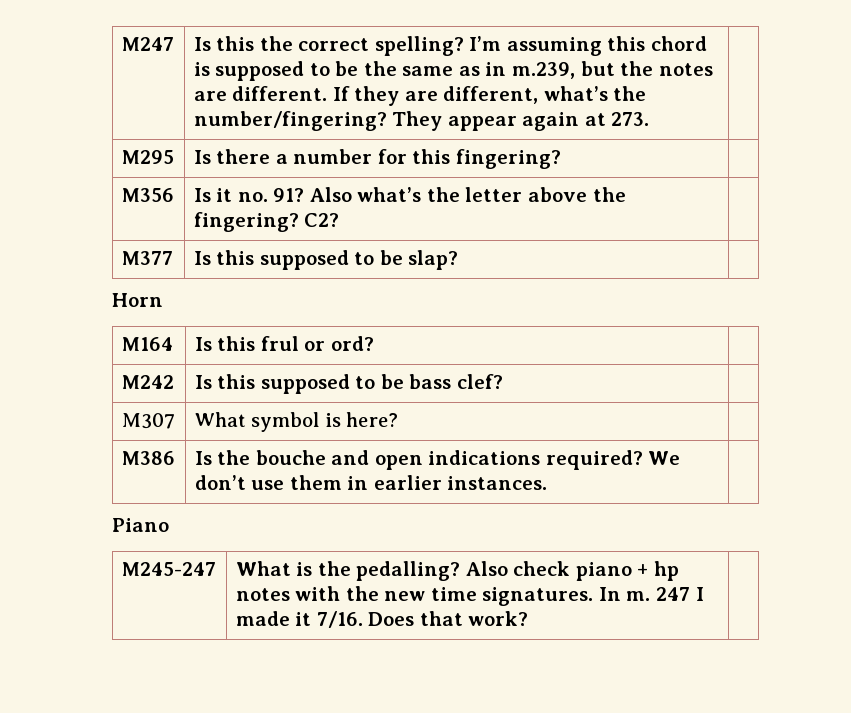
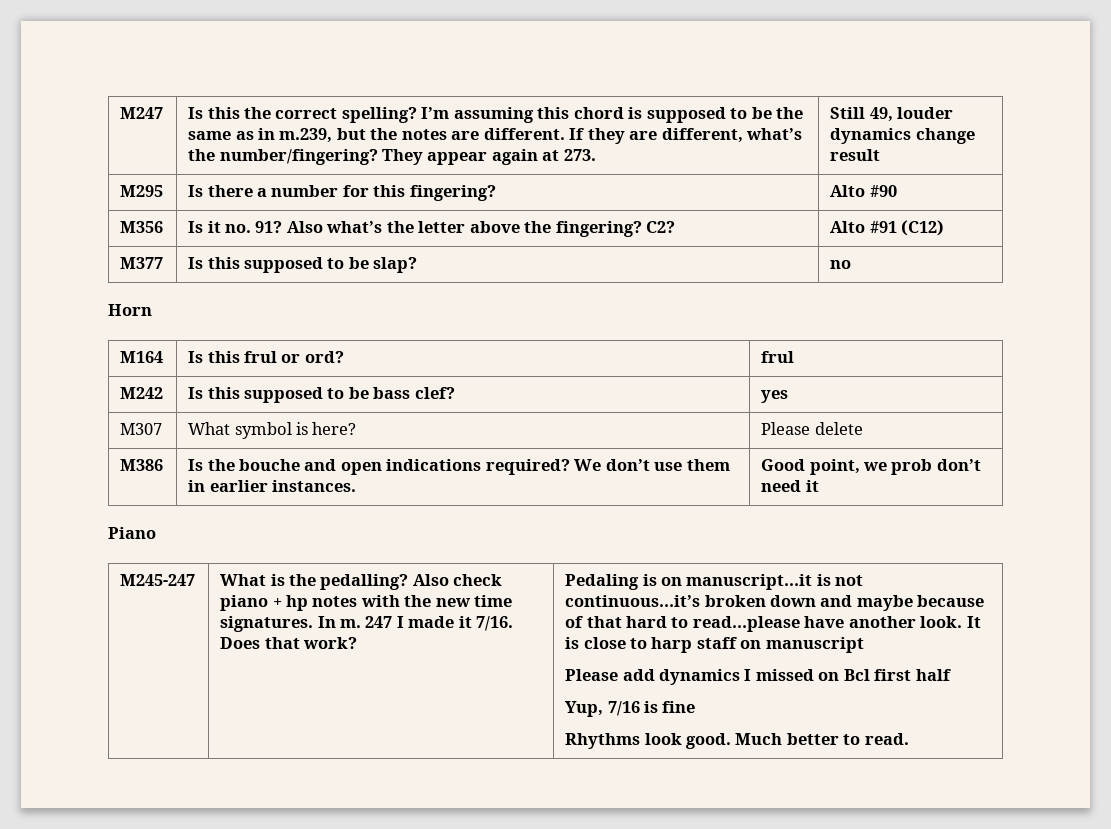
(650, 119) none -> [830,107,953,122] [830,128,975,144] [830,149,881,161] Still 49, louder dynamics change result
(561, 159) none -> [830,185,897,197] Alto #90
(340, 220) none -> [830,220,944,236] Alto #91 (C12)
(459, 260) none -> [830,260,852,269] no
(374, 343) none -> [761,351,795,363] frul
(503, 381) none -> [761,390,789,403] yes
(399, 419) none -> [761,422,863,435] Please delete
(548, 483) none -> [761,459,981,475] [761,480,819,492] Good point, we prob don’t need it
(529, 618) none -> [565,574,864,590] [565,595,985,611] [565,616,981,632] [565,637,864,653] [565,669,951,685] [565,701,696,717] [565,733,909,749] Pedaling is on manuscript…it is not continuous…it’s broken down and maybe because of that hard to read…please have another look. It is close to harp staff on manuscript // Please add dynamics I missed on Bcl first half // Yup, 7/16 is fine // Rhythms look good. Much better to read.

